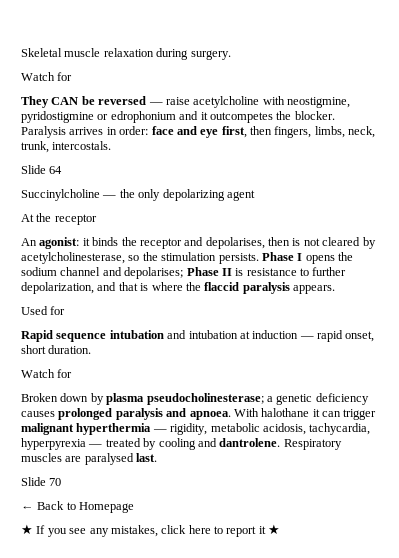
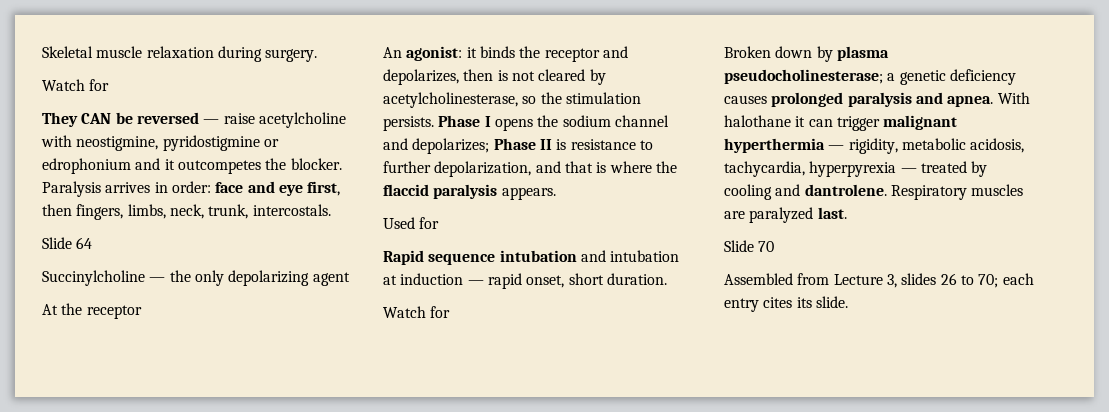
[205,237,265,249] depolarises, -> [383,69,459,85] depolarizes,
[124,267,184,279] depolarises; -> [412,138,490,154] depolarizes;
[189,411,231,420] apnoea. -> [947,96,994,107] apnea.
[84,453,134,465] paralysed -> [749,207,814,223] paralyzed
[21,501,135,513] [21,524,281,537] ← Back to Homepage // ★ If you see any mistakes, click here to report it ★ -> [724,273,1034,288] [724,296,848,312] Assembled from Lecture 3, slides 26 to 70; each entry cites its slide.

